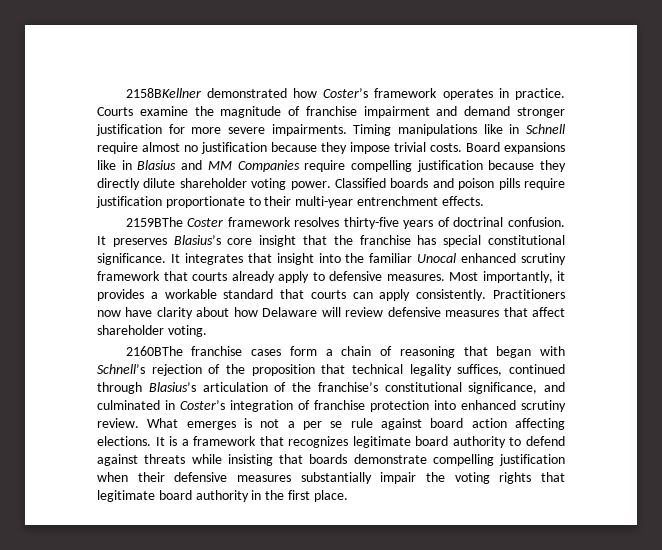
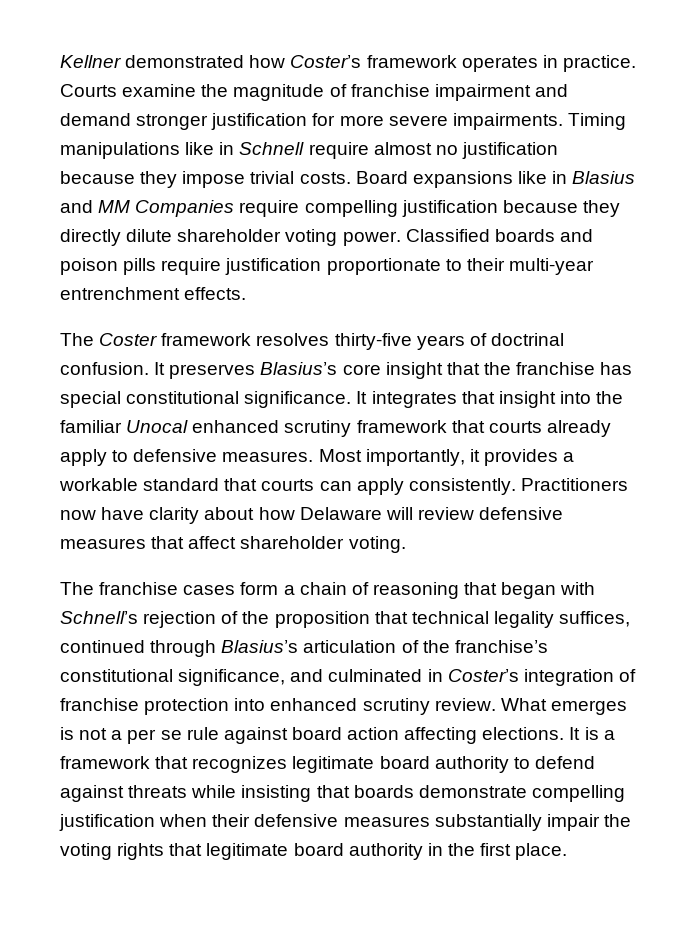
[125,88,201,98] 2158BKellner -> [60,55,121,68] Kellner
[125,217,183,227] 2159BThe -> [60,333,94,346] The
[125,346,183,356] 2160BThe -> [60,582,94,595] The

